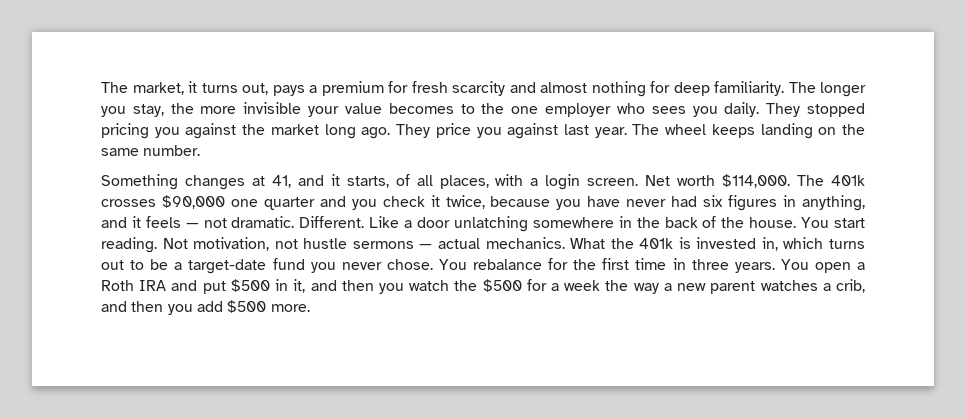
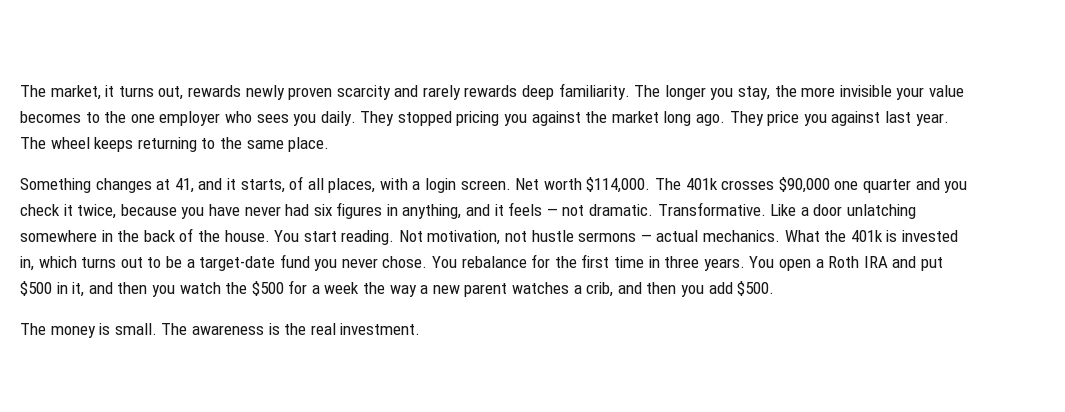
[272,81,670,97] pays a premium for fresh scarcity and almost nothing for -> [187,85,518,100] rewards newly proven scarcity and rarely rewards
[760,123,837,139] landing on -> [137,137,216,152] returning to
[143,145,201,156] number. -> [288,137,330,152] place.
[299,216,365,228] Different. -> [657,202,766,216] Transformative.
[227,300,310,313] $500 more. -> [737,281,775,296] [20,323,421,338] $500. // The money is small. The awareness is the real investment.

